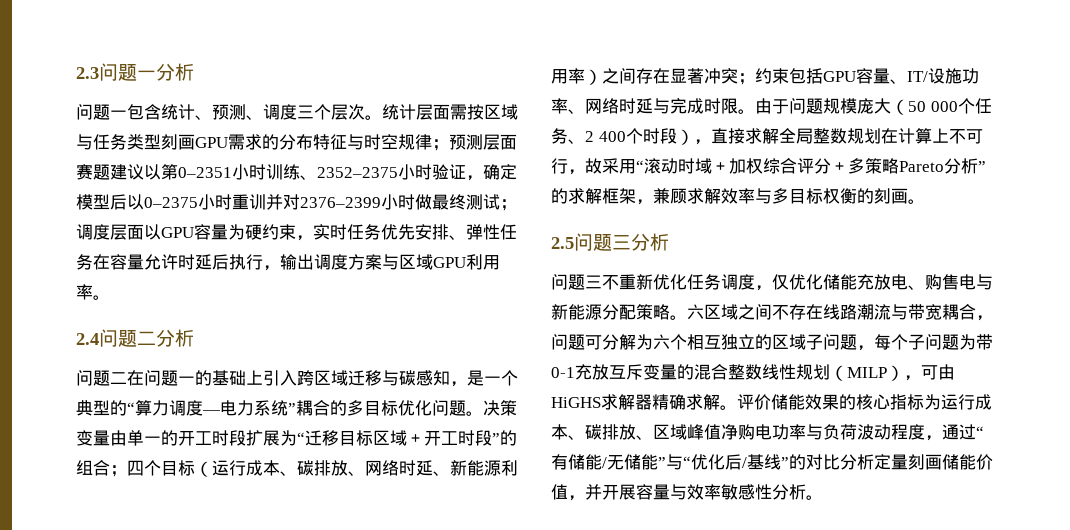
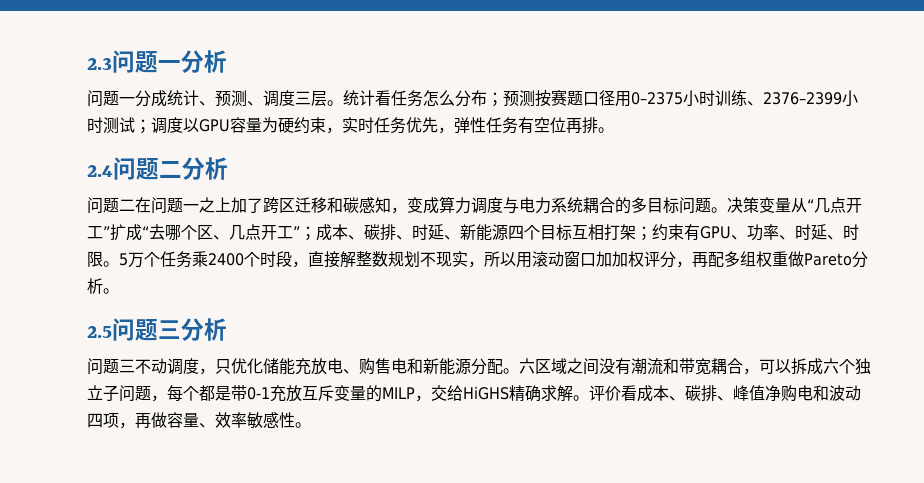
[127,104,161,120] 包含 -> [135,90,167,107] 分成
[314,104,518,120] [76,134,517,151] [76,164,517,181] [76,194,300,210] 个层次。统计层面需按区域与任务类型刻画GPU需求的分布特征与时空规律；预测层面赛题建议以第0–2351小时训练、2352–2375小时验证，确定模型后以0–2375小时重训并对 -> [311,89,763,107] 层。统计看任务怎么分布；预测按赛题口径用0–2375小时训练、
[415,194,466,210] 做最终 -> (103, 125) none
[110,224,144,240] 层面 -> (183, 125) none
[415,224,466,240] 安排、 -> [438,127,454,134] ，
[93,254,500,271] [76,284,93,300] 在容量允许时延后执行，输出调度方案与区域GPU利用率 -> [518,117,598,134] 有空位再排
[195,370,518,387] [76,400,135,416] 的基础上引入跨区域迁移与碳感知，是一个典型的“ -> [199,197,439,214] 之上加了跨区迁移和碳感知，变成
[202,410,221,414] — -> [503,197,519,214] 与
[288,403,296,414] ” -> (583, 205) none
[398,400,432,416] 优化 -> (679, 205) none
[110,430,517,446] [76,460,399,477] 由单一的开工时段扩展为“迁移目标区域＋开工时段”的组合；四个目标（运行成本、碳排放、网络 -> [791,197,862,213] [87,224,412,241] 从“几点开工”扩成“去哪个区、几点开工”；成本、碳排、
[501,460,518,476] [551,68,979,85] [551,98,992,115] [551,128,983,145] [551,158,986,175] [551,188,908,205] 利用率）之间存在显著冲突；约束包括GPU容量、IT/设施功率、网络时延与完成时限。由于问题规模庞大（50 000个任务、2 400个时段），直接求解全局整数规划在计算上不可行，故采用“滚动时域＋加权综合评分＋多策略Pareto分析”的求解框架，兼顾求解效率与多目标权衡的刻画 -> [508,224,859,241] [87,251,868,268] [87,278,103,294] 四个目标互相打架；约束有GPU、功率、时延、时限。5万个任务乘2400个时段，直接解整数规划不现实，所以用滚动窗口加加权评分，再配多组权重做Pareto分析
[619,274,789,291] 重新优化任务调度，仅 -> [151,358,231,375] 动调度，只
[976,274,993,290] 与 -> [407,358,423,374] 和
[636,304,670,320] 策略 -> (503, 366) none
[772,304,993,321] [551,334,806,350] 不存在线路潮流与带宽耦合，问题可分解为六个相互独立的区域 -> [599,358,871,375] [87,385,103,400] 没有潮流和带宽耦合，可以拆成六个独立
[908,334,976,350] 子问题为 -> [199,385,231,401] 都是
[694,364,955,381] [551,394,992,410] [551,424,687,440] 混合整数线性规划（MILP），可由HiGHS求解器精确求解。评价储能效果的核心指标为运行成本、碳排放、区域 -> [382,385,733,402] MILP，交给HiGHS精确求解。评价看成本、碳排、
[772,424,984,441] [551,454,993,470] [551,484,687,501] 功率与负荷波动程度，通过“有储能/无储能”与“优化后/基线”的对比分析定量刻画储能价值，并开展容量与 -> [813,385,861,401] [87,412,215,429] 和波动四项，再做容量、
[772,484,806,500] 分析 -> (295, 420) none

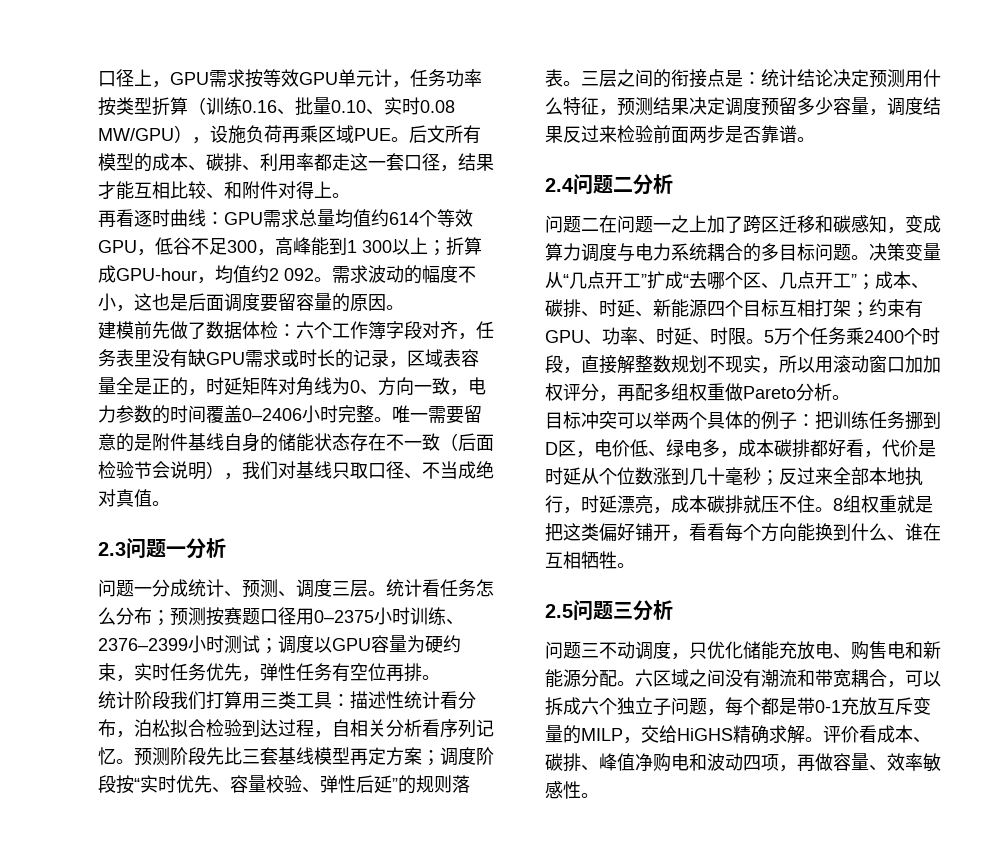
(87, 64) none -> [98,69,482,88] [98,97,455,116] [98,125,481,144] [98,153,494,172] [98,181,350,200] [98,209,473,228] [98,237,482,256] [98,265,476,284] [98,293,404,312] [98,321,494,340] [98,349,479,368] [98,377,486,396] [98,405,482,424] [98,433,494,452] [98,461,494,480] [98,489,170,507] 口径上，GPU需求按等效GPU单元计，任务功率按类型折算（训练0.16、批量0.10、实时0.08 MW/GPU），设施负荷再乘区域PUE。后文所有模型的成本、碳排、利用率都走这一套口径，结果才能互相比较、和附件对得上。 // 再看逐时曲线：GPU需求总量均值约614个等效GPU，低谷不足300，高峰能到1 300以上；折算成GPU-hour，均值约2 092。需求波动的幅度不小，这也是后面调度要留容量的原因。 // 建模前先做了数据体检：六个工作簿字段对齐，任务表里没有缺GPU需求或时长的记录，区域表容量全是正的，时延矩阵对角线为0、方向一致，电力参数的时间覆盖0–2406小时完整。唯一需要留意的是附件基线自身的储能状态存在不一致（后面检验节会说明），我们对基线只取口径、不当成绝对真值。 //
(614, 130) none -> [98,691,476,710] [98,719,494,738] [98,747,494,766] [98,775,470,794] [545,69,941,88] [545,97,941,116] [545,125,815,143] // 统计阶段我们打算用三类工具：描述性统计看分布，泊松拟合检验到达过程，自相关分析看序列记忆。预测阶段先比三套基线模型再定方案；调度阶段按“实时优先、容量校验、弹性后延”的规则落表。三层之间的衔接点是：统计结论决定预测用什么特征，预测结果决定调度预留多少容量，调度结果反过来检验前面两步是否靠谱。
(119, 291) none -> [545,411,941,430] [545,439,936,458] [545,467,923,486] [545,495,933,514] [545,523,941,542] [545,551,635,569] // 目标冲突可以举两个具体的例子：把训练任务挪到D区，电价低、绿电多，成本碳排都好看，代价是时延从个位数涨到几十毫秒；反过来全部本地执行，时延漂亮，成本碳排就压不住。8组权重就是把这类偏好铺开，看看每个方向能换到什么、谁在互相牺牲。

